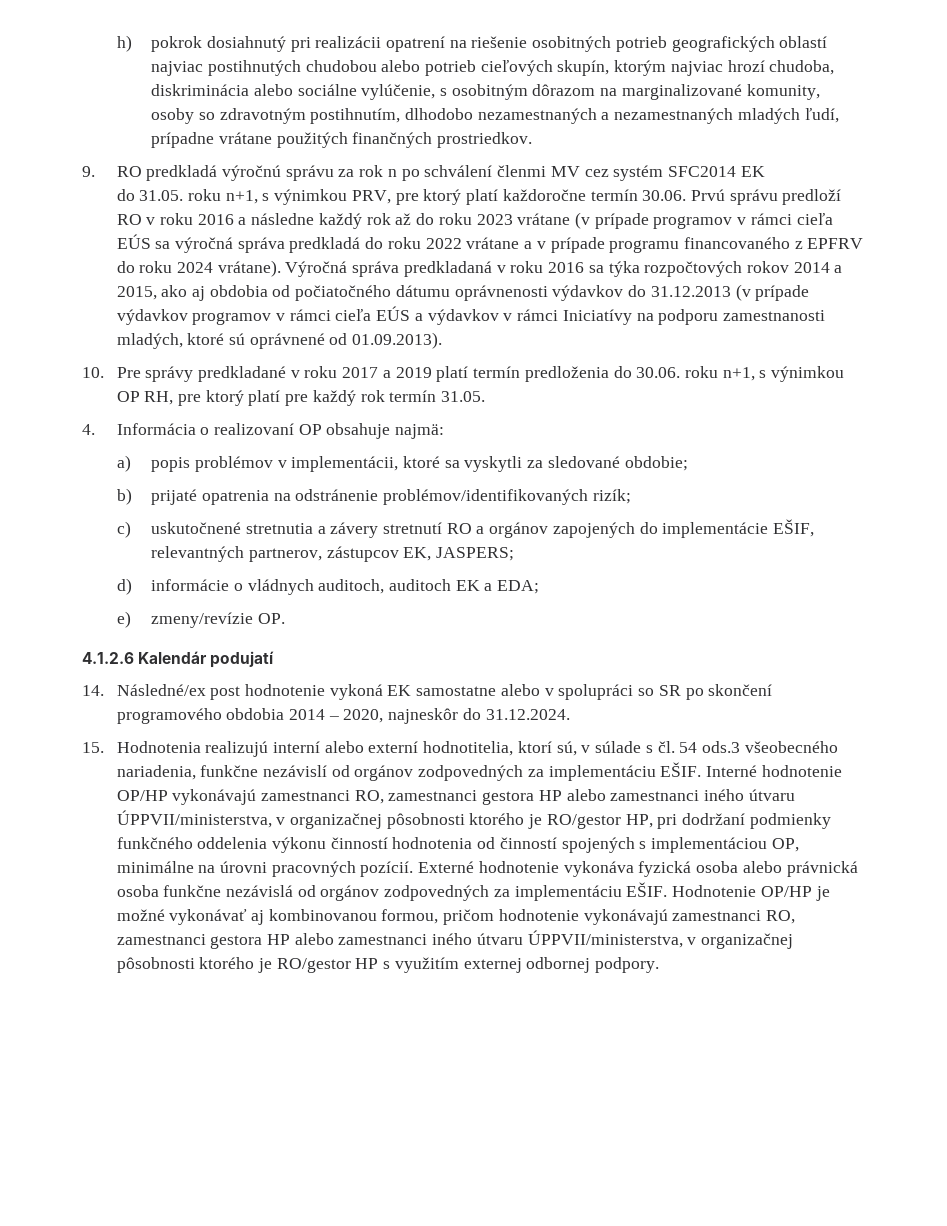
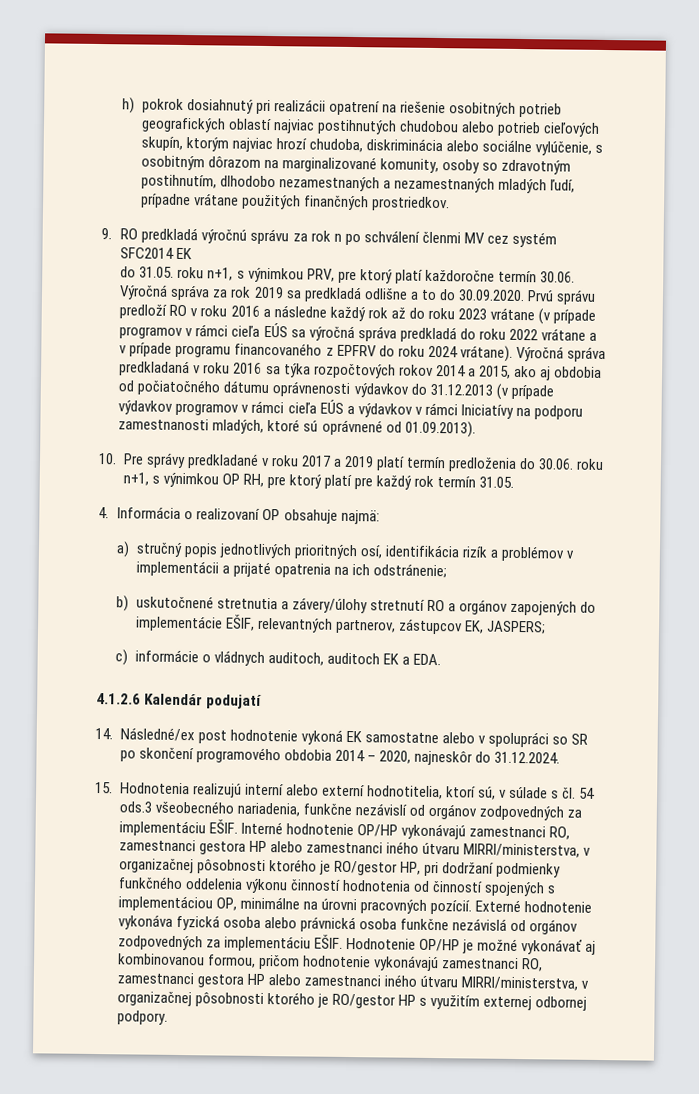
(687, 195) none -> [119,284,525,303] Výročná správa za rok 2019 sa predkladá odlišne a to do 30.09.2020.
[151,456,688,472] [116,488,631,505] [116,521,131,538] popis problémov v implementácii, ktoré sa vyskytli za sledované obdobie; // b) prijaté opatrenia na odstránenie problémov/identifikovaných rizík; // c) -> [135,542,575,562] [135,560,448,579] [116,595,130,612] stručný popis jednotlivých prioritných osí, identifikácia rizík a problémov v implementácii a prijaté opatrenia na ich odstránenie; // b)
[330,522,379,538] závery -> [291,597,368,614] závery/úlohy
[116,578,132,595] d) -> [115,649,129,666] c)
[497,580,540,594] [116,611,285,628] EDA; // e) zmeny/revízie OP. -> [413,653,442,666] EDA.
[116,810,272,828] ÚPPVII/ministerstva, -> [462,843,580,858] MIRRI/ministerstva,
[527,930,683,948] ÚPPVII/ministerstva, -> [460,976,578,991] MIRRI/ministerstva,

